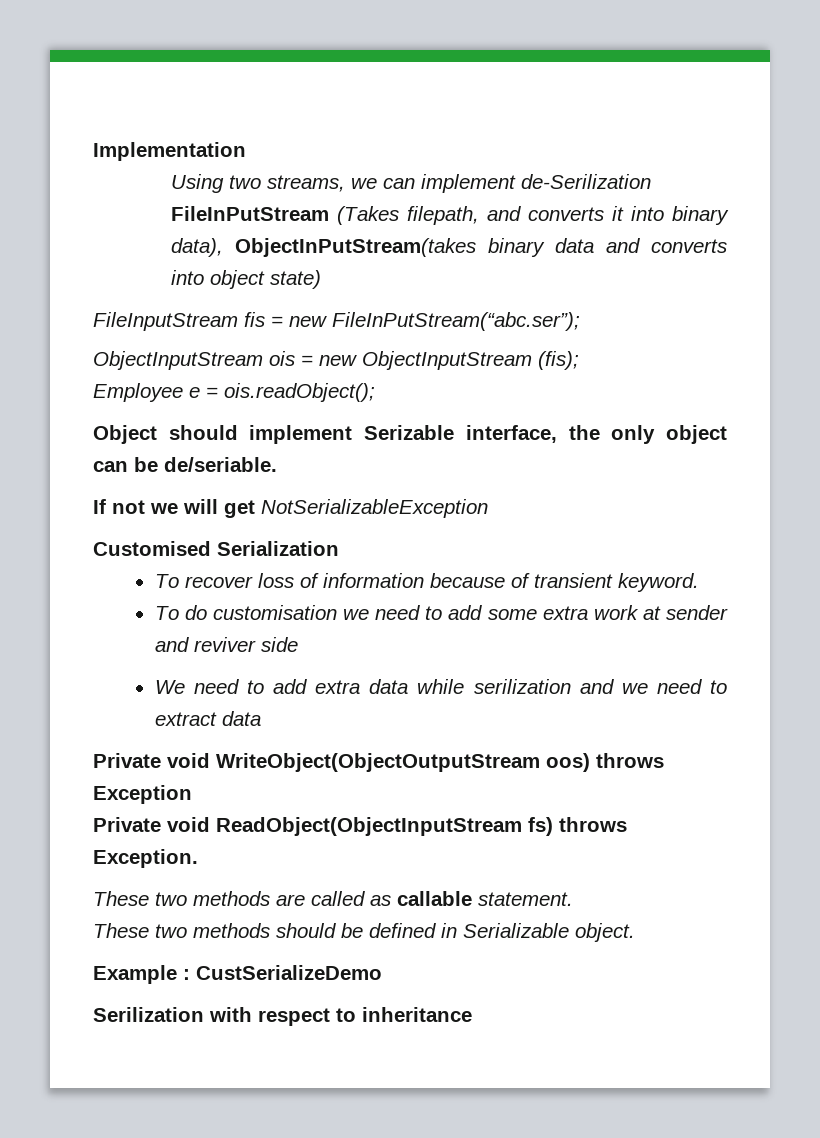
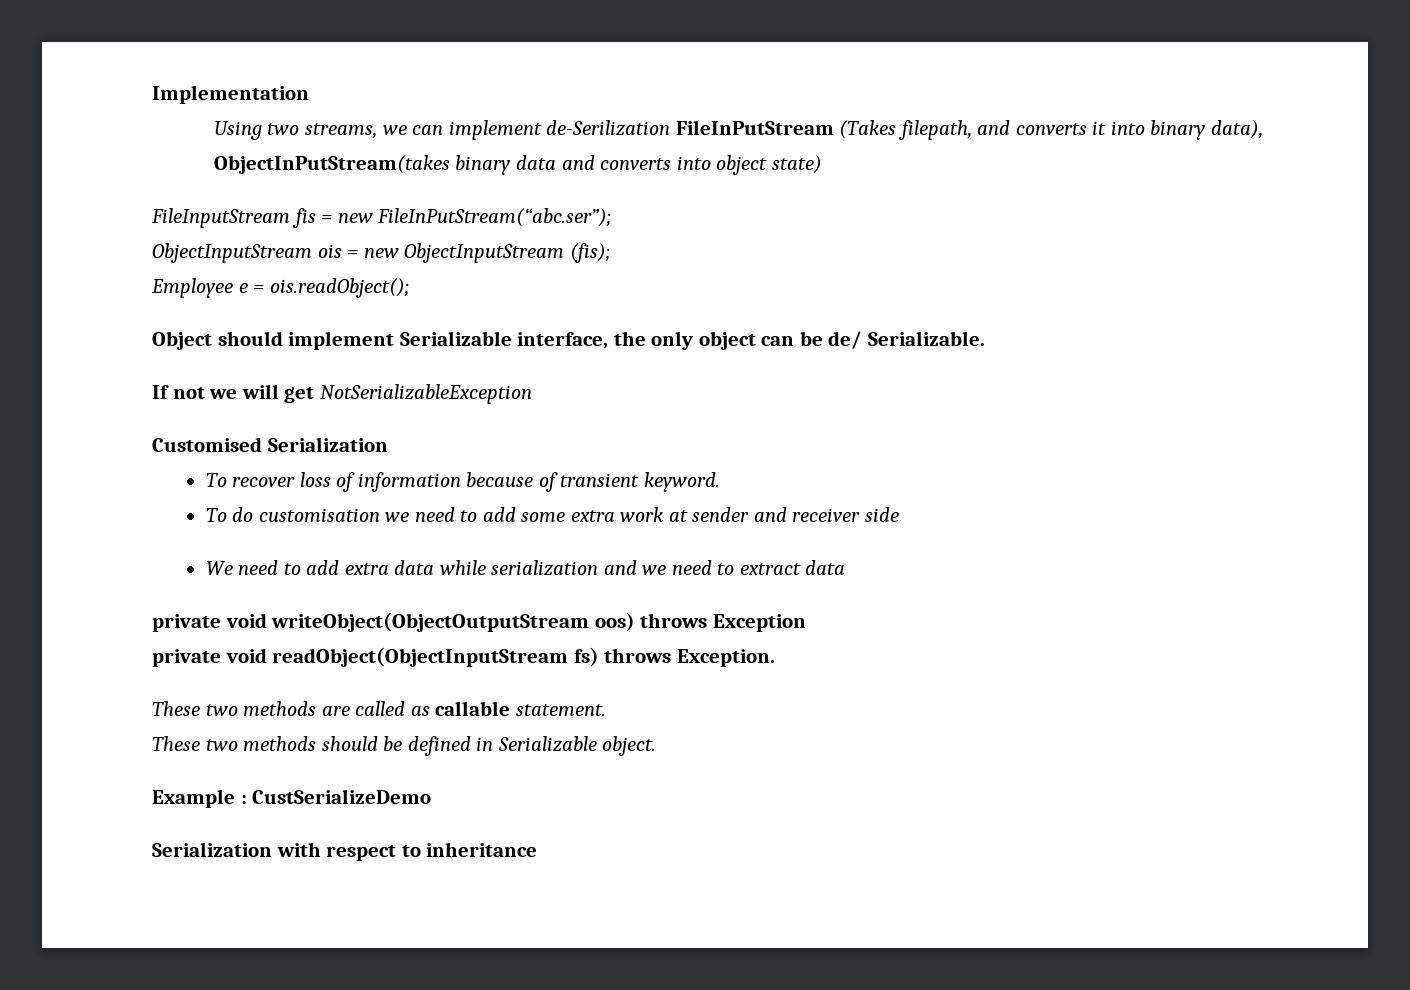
[364,425,455,440] Serizable -> [399,331,512,346] Serializable
[164,457,277,472] de/seriable. -> [828,331,985,349] de/ Serializable.
[193,637,256,652] reviver -> [792,508,861,522] receiver
[473,679,571,694] serilization -> [491,560,599,576] serialization
[93,753,540,772] Private void WriteObject(ObjectOutputStream -> [152,612,590,632] private void writeObject(ObjectOutputStream
[93,817,522,836] Private void ReadObject(ObjectInputStream -> [152,647,569,667] private void readObject(ObjectInputStream
[93,1007,204,1022] Serilization -> [152,842,272,857] Serialization

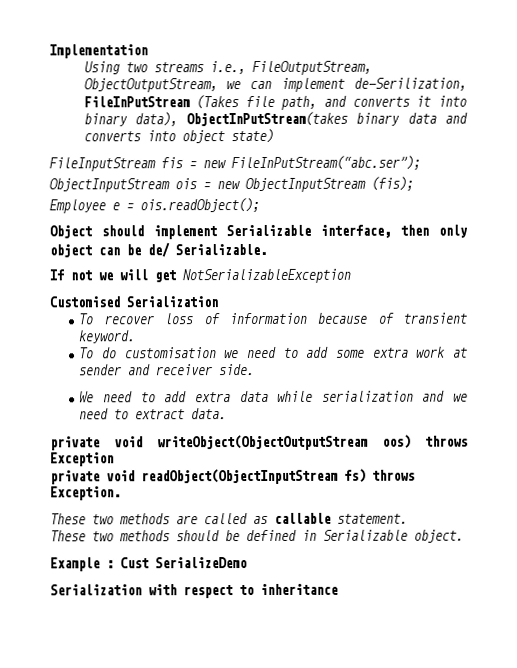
[304,123,377,139] streams, -> [153,60,372,76] [83,78,218,93] streams i.e., FileOutputStream, ObjectOutputStream,
[546,120,671,136] de-Serilization -> [353,77,467,91] de-Serilization,
[897,120,972,140] filepath, -> [245,95,318,110] file path,
[613,331,646,346] the -> [400,224,429,236] then
[864,507,899,522] side -> [219,364,256,376] side.
[805,560,846,575] data -> [191,408,228,420] data.
[252,789,432,804] CustSerializeDemo -> [120,557,247,569] Cust SerializeDemo

